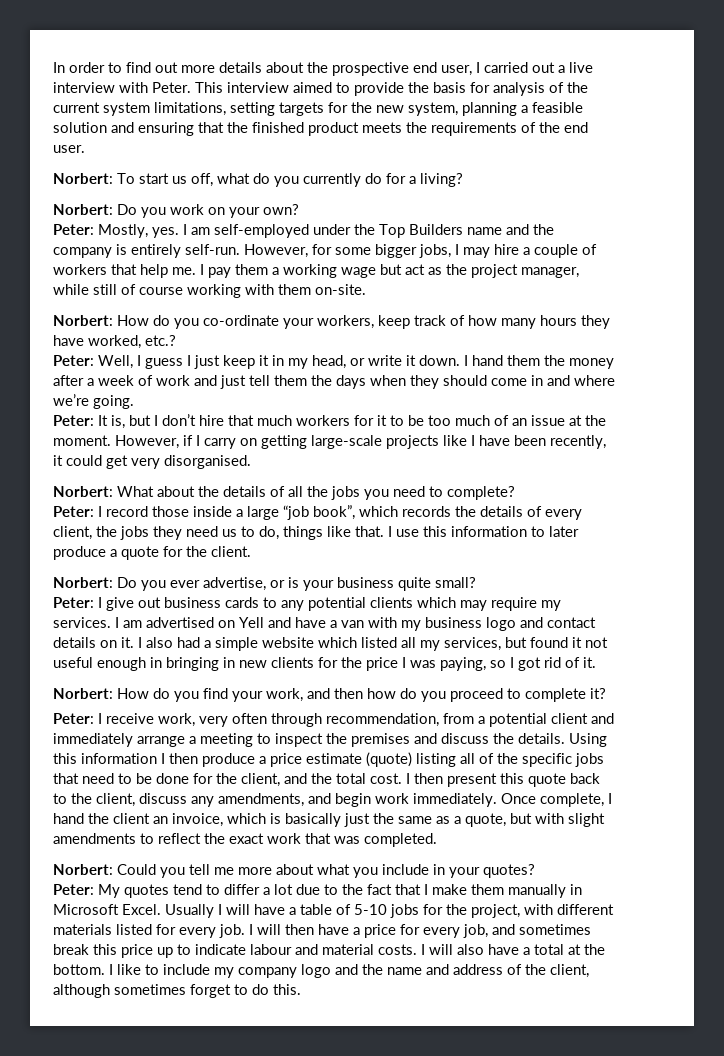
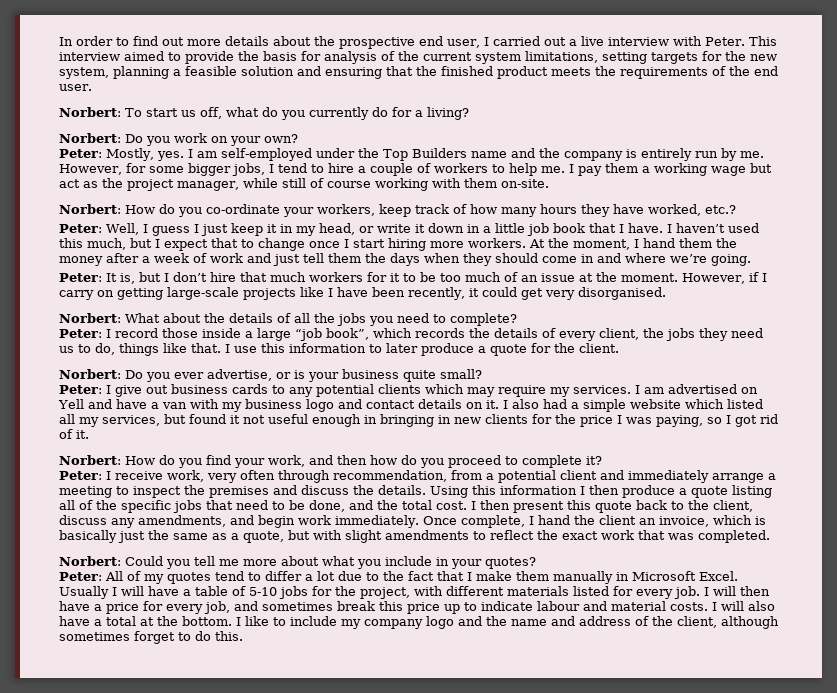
[185,244,240,255] self-run. -> [694,148,764,161] run by me.
[463,247,490,258] may -> [277,163,324,173] tend to
[111,264,137,275] that -> [491,164,505,173] to
[419,355,460,366] down. -> [427,223,759,236] [59,238,630,251] down in a little job book that I have. I haven’t used this much, but I expect that to change once I start hiring more workers. At the moment,
[270,752,412,767] price estimate (quote) -> [691,486,728,498] quote
[156,773,280,787] done for the client, -> [309,500,345,512] done,
[98,884,120,898] My -> [105,571,164,584] All of my

